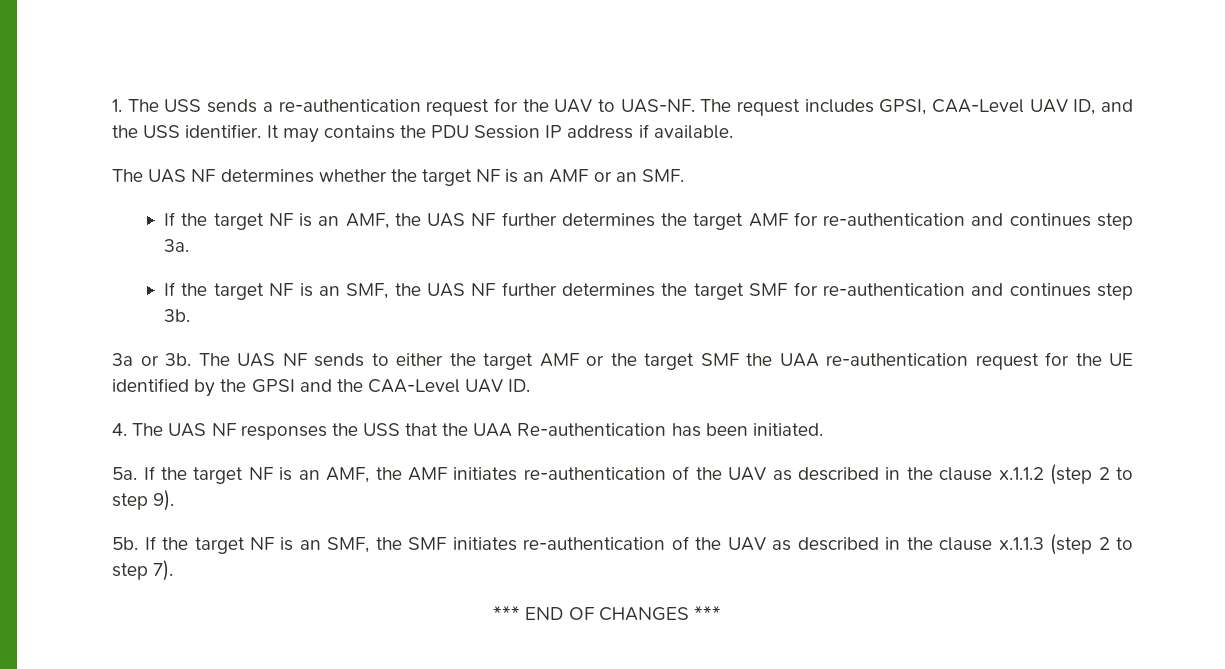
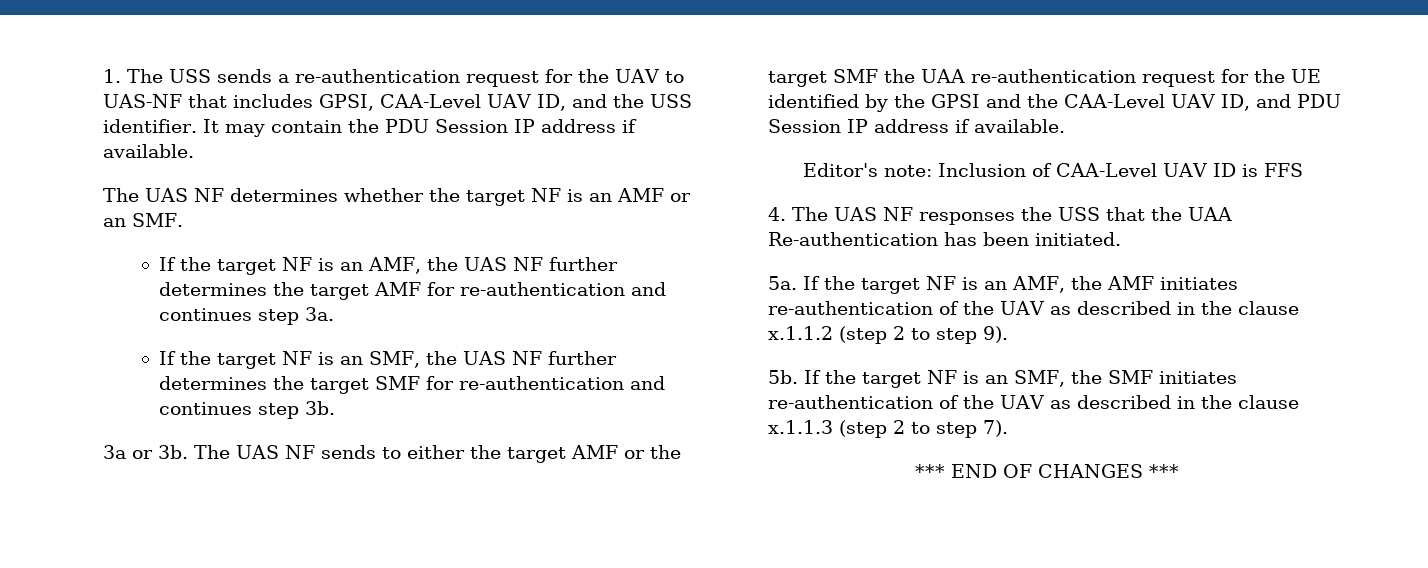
[620,99,800,116] UAS-NF. The request -> [102,94,227,108] UAS-NF that
[323,125,395,139] contains -> [270,120,342,133] contain
[508,379,531,392] ID. -> [1220,94,1341,111] [767,119,1065,133] [803,163,1304,177] ID, and PDU Session IP address if available. // Editor's note: Inclusion of CAA-Level UAV ID is FFS

